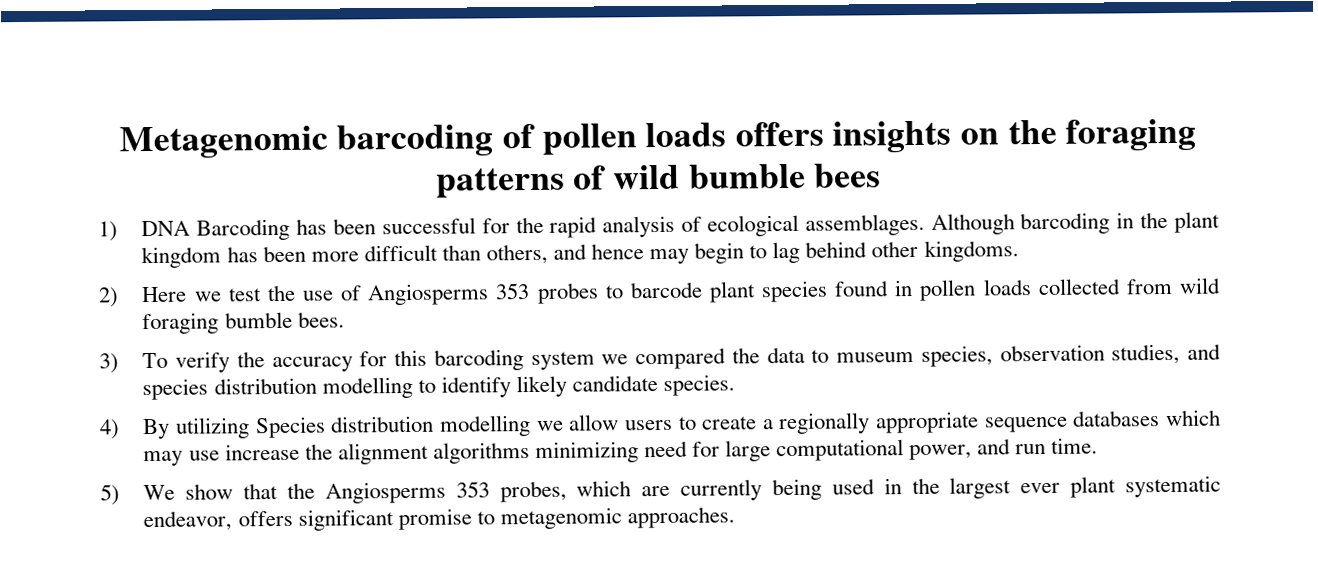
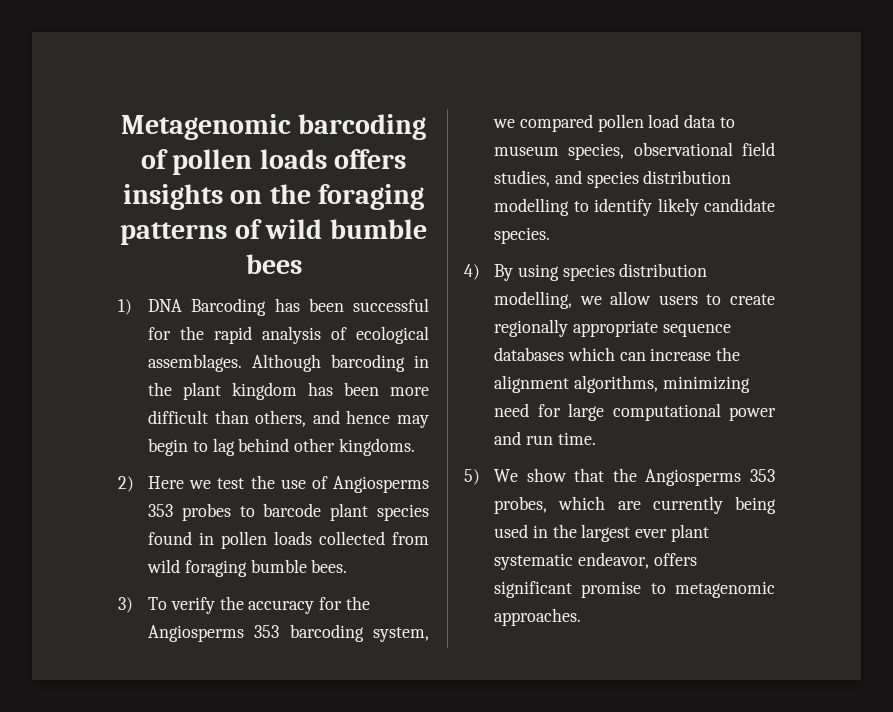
[394,347,760,371] this barcoding system we compared the -> [345,596,370,610] [148,624,429,642] [493,114,680,132] the Angiosperms 353 barcoding system, we compared pollen load
[999,344,1105,362] observation -> [633,142,775,156] observational field
[175,415,531,439] utilizing Species distribution modelling -> [517,263,708,281] [494,291,573,309] using species distribution modelling,
[762,419,774,430] a -> (775, 299) none
[143,450,220,467] may use -> [619,352,646,361] can
[432,442,530,464] algorithms -> [573,375,658,393] algorithms,
[909,444,973,461] power, -> [729,407,776,421] power

